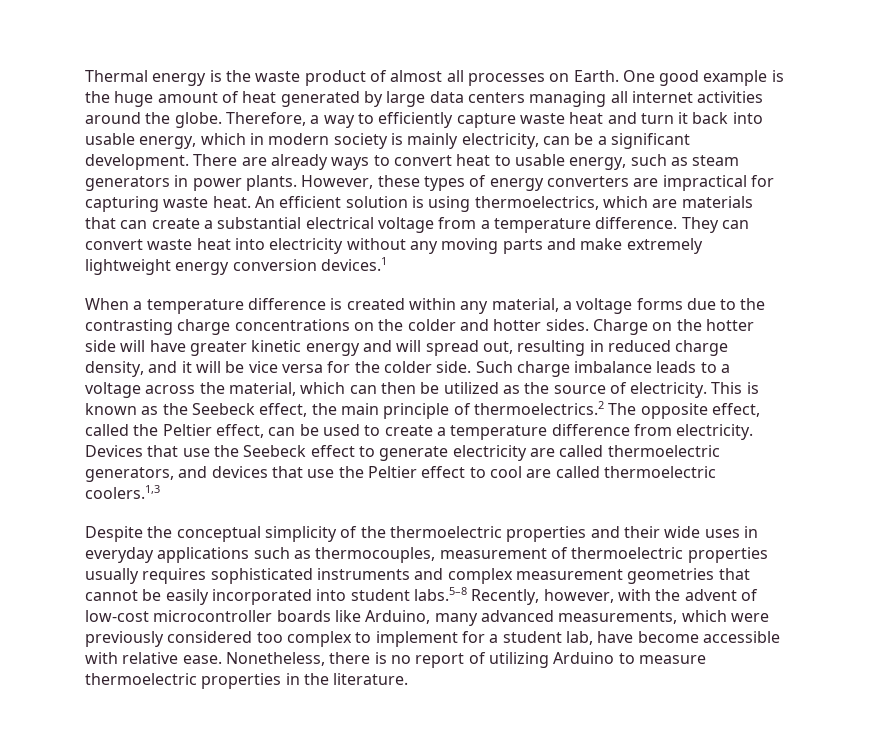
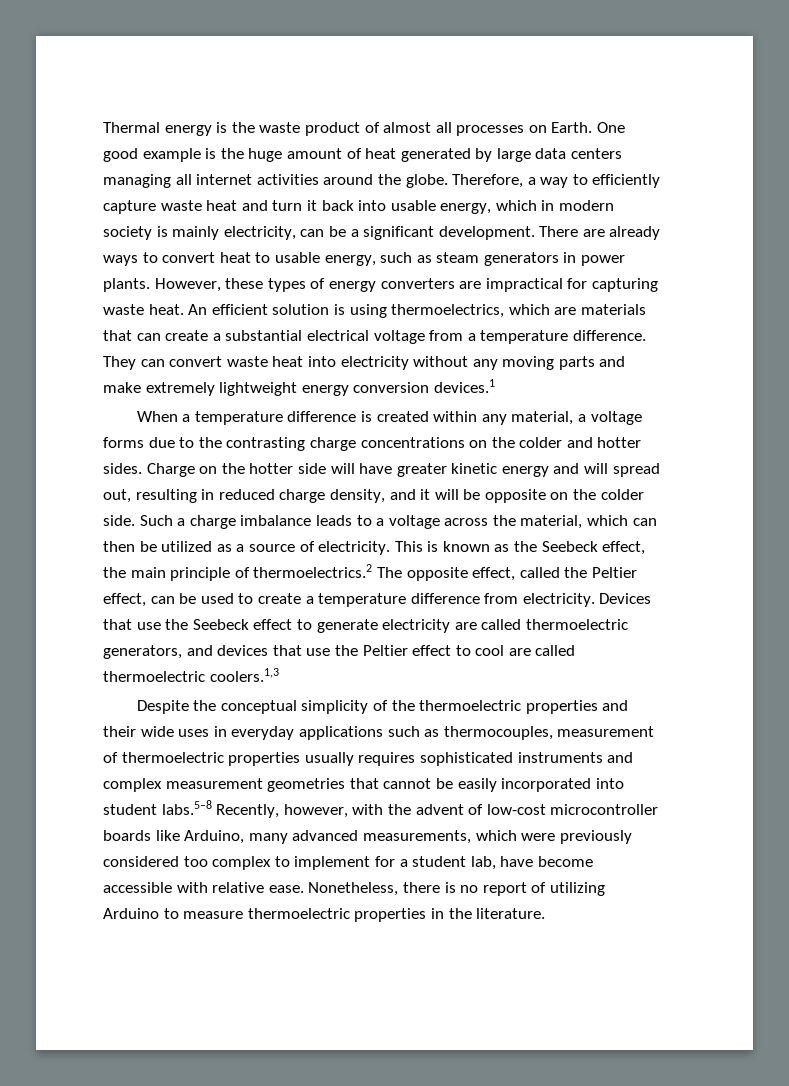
[248,361,351,373] vice versa for -> [484,489,569,503] opposite on
(513, 367) none -> [177,518,186,526] a
[524,382,550,394] the -> [236,544,245,552] a

